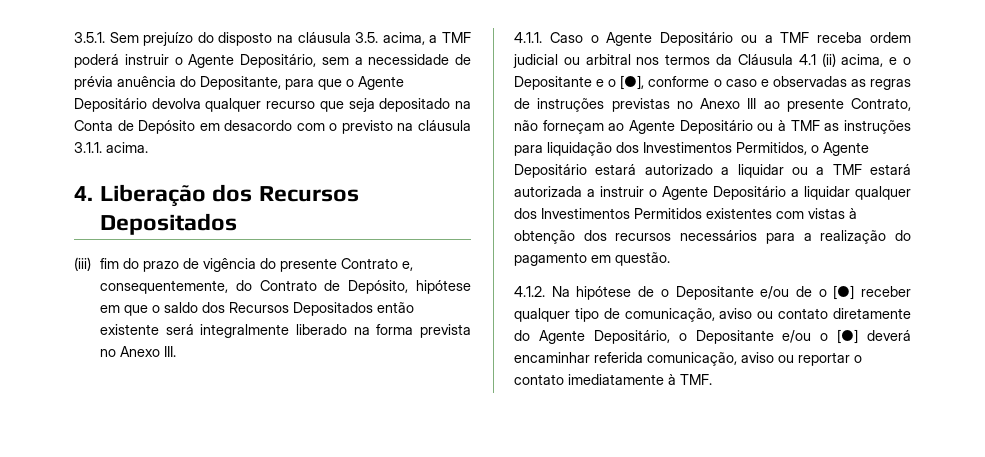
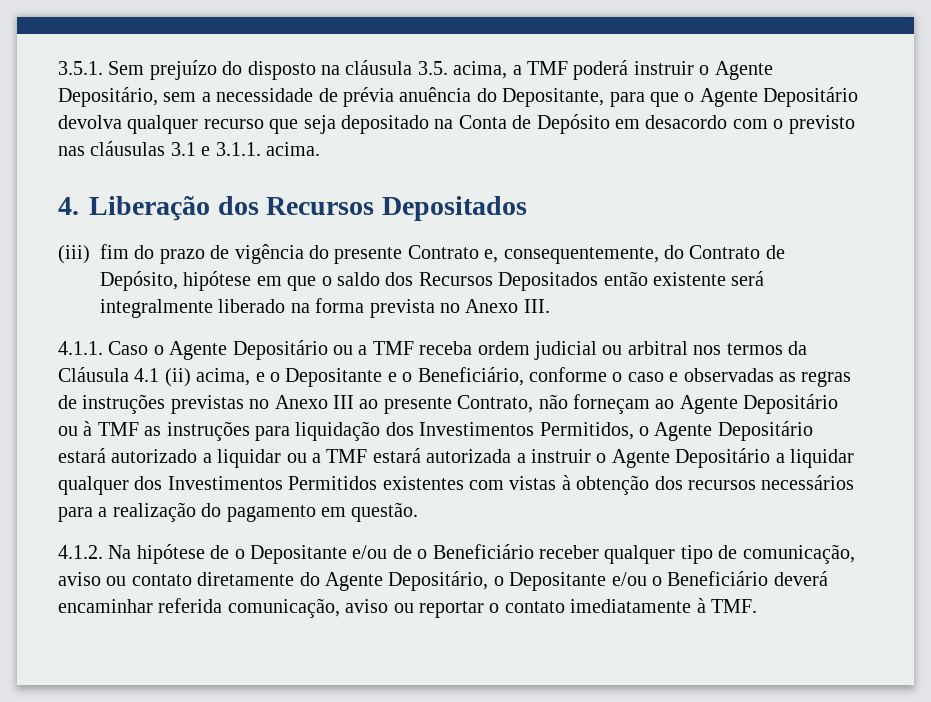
[397,120,471,131] na cláusula -> [58,141,211,156] nas cláusulas 3.1 e
[620,75,645,90] [●], -> [417,367,524,386] Beneficiário,
[833,285,855,300] [●] -> [432,544,534,559] Beneficiário
[837,329,859,344] [●] -> [667,571,769,586] Beneficiário

